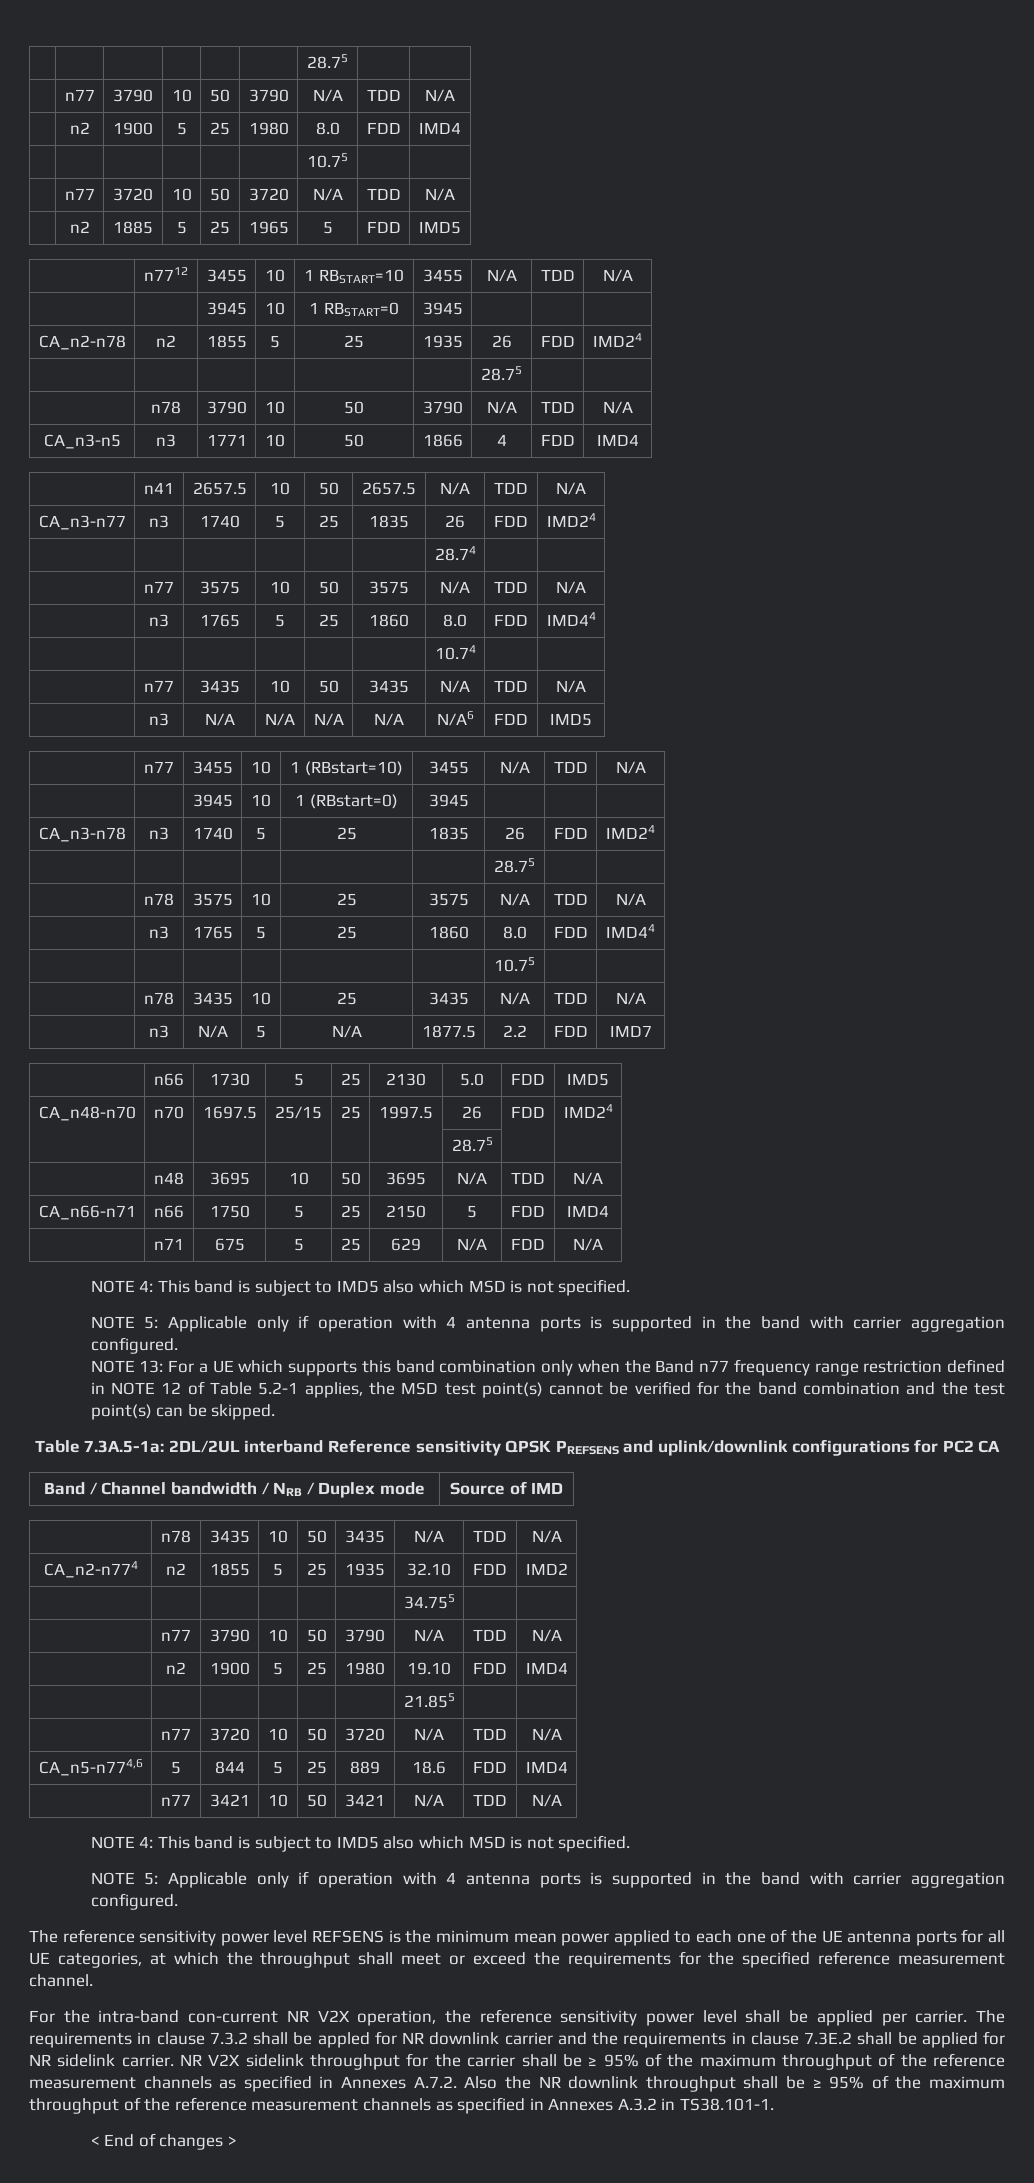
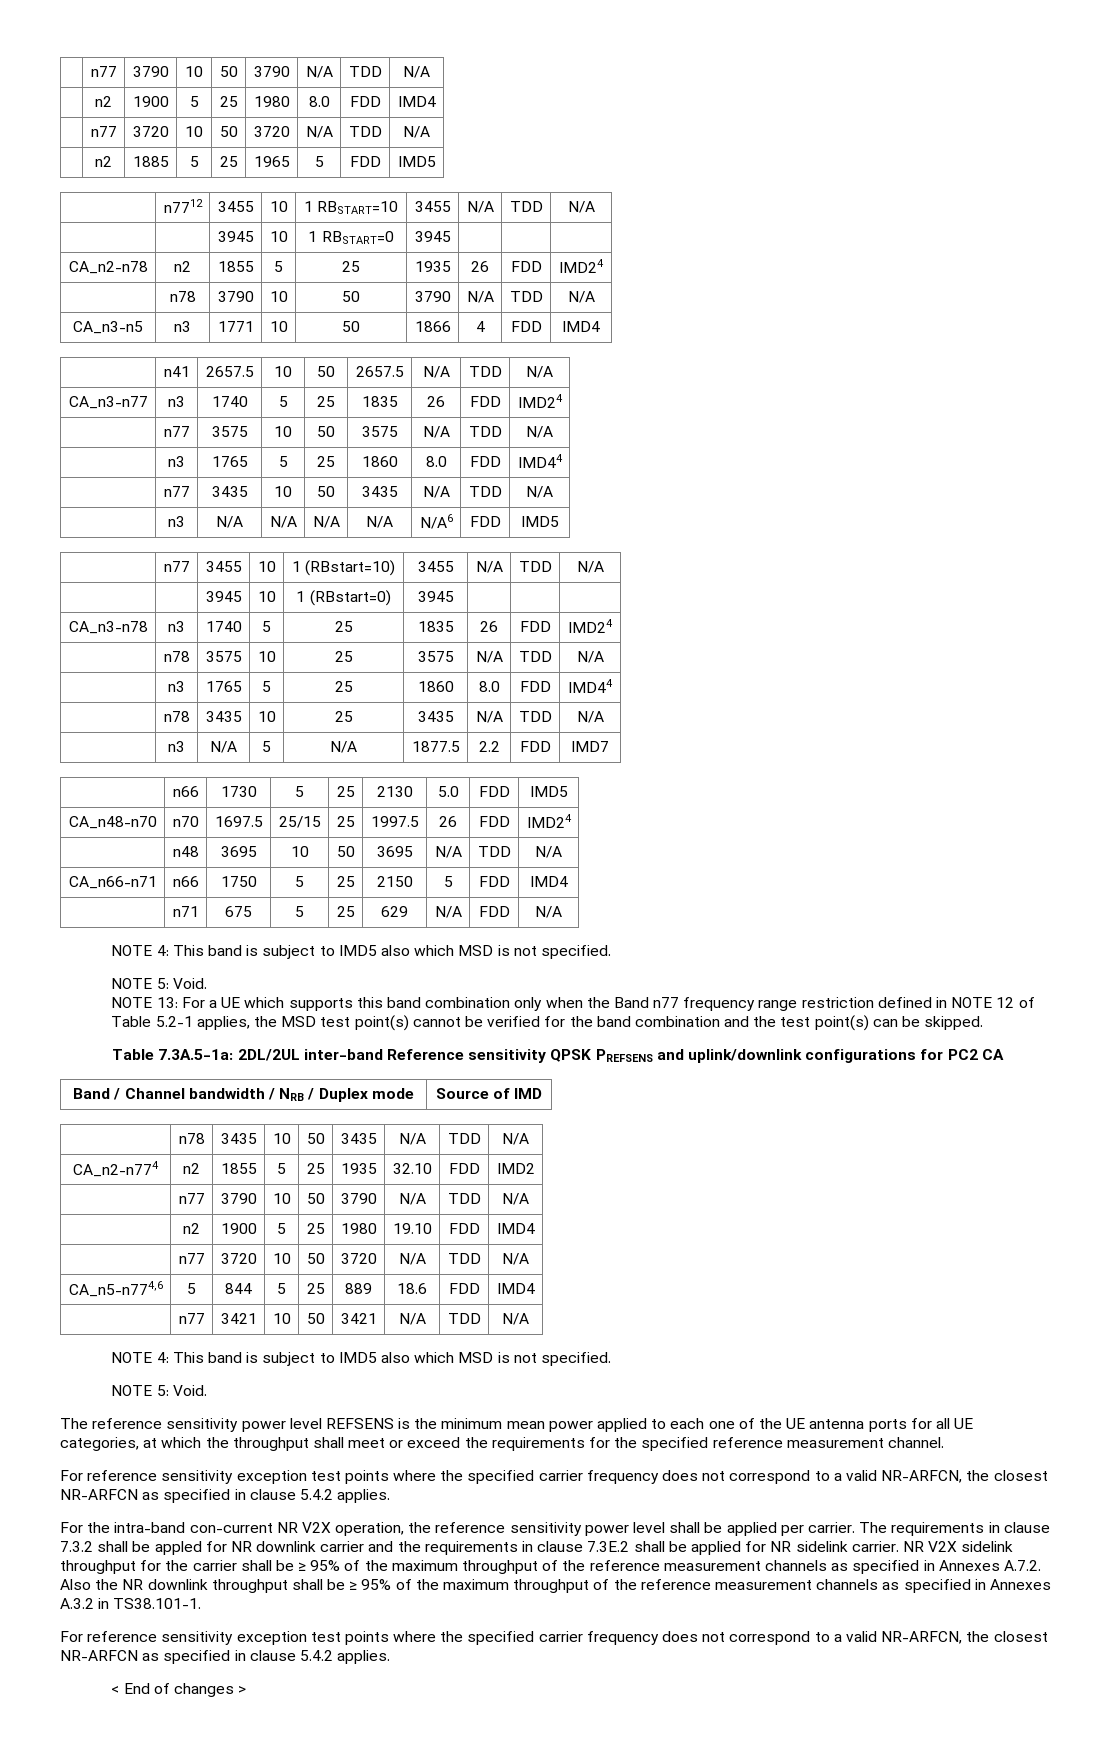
[307,54,348,69] | | | | | | 28.75 | | // | -> (90, 71) |
[307,153,348,168] // | | | | | | 10.75 | | -> (436, 101) none
[481,366,522,381] // | | | | | | 28.75 | | -> (604, 266) none
[434,546,476,561] // | | | | | | 28.74 | | -> (563, 401) none
[434,645,476,660] // | | | | | | 10.74 | | -> (563, 461) none
[494,858,535,873] // | | | | | | 28.75 | | -> (613, 626) none
[494,957,535,972] // | | | | | | 10.75 | | -> (613, 686) none
[451,1137,493,1152] // | | | | | | 28.75 | | -> (572, 821) none
[168,1315,1005,1332] [90,1337,178,1354] Applicable only if operation with 4 antenna ports is supported in the band with carrier aggregation configured. -> [172,978,207,989] Void.
[244,1440,324,1453] interband -> [303,1049,383,1060] inter-band
[403,1594,455,1609] // | | | | | | 34.755 | | -> (535, 1168) none
[403,1693,455,1708] // | | | | | | 21.855 | | -> (535, 1228) none
[168,1871,1005,1888] [90,1893,178,1910] Applicable only if operation with 4 antenna ports is supported in the band with carrier aggregation configured. -> [172,1385,207,1396] Void.
(93, 1980) none -> [60,1470,1048,1484] [60,1489,391,1503] // For reference sensitivity exception test points where the specified carrier frequency does not correspond to a valid NR-ARFCN, the closest NR-ARFCN as specified in clause 5.4.2 applies.
(775, 2104) none -> [60,1631,1048,1645] [60,1650,391,1664] // For reference sensitivity exception test points where the specified carrier frequency does not correspond to a valid NR-ARFCN, the closest NR-ARFCN as specified in clause 5.4.2 applies.

